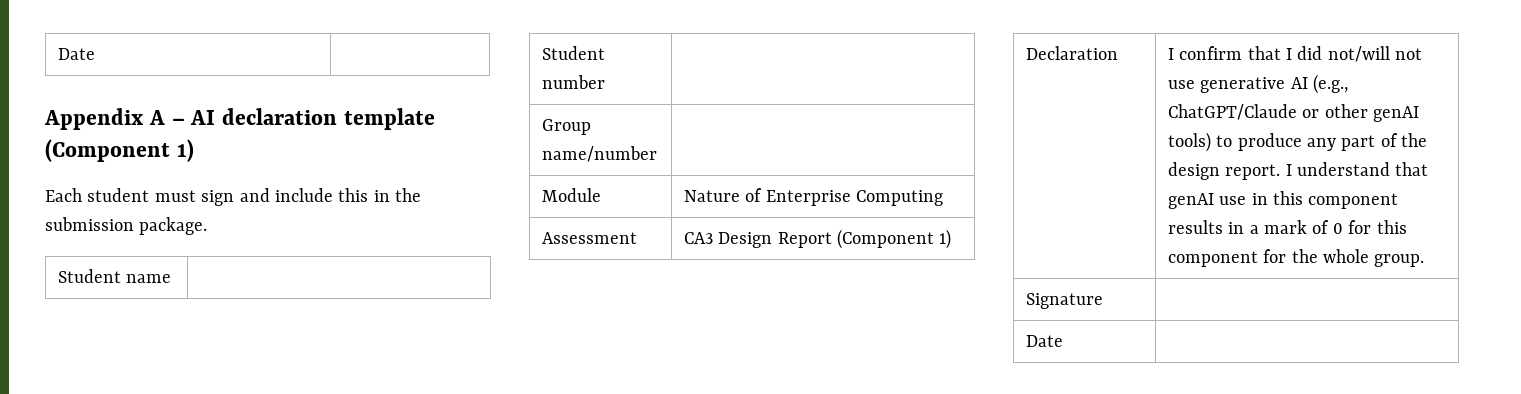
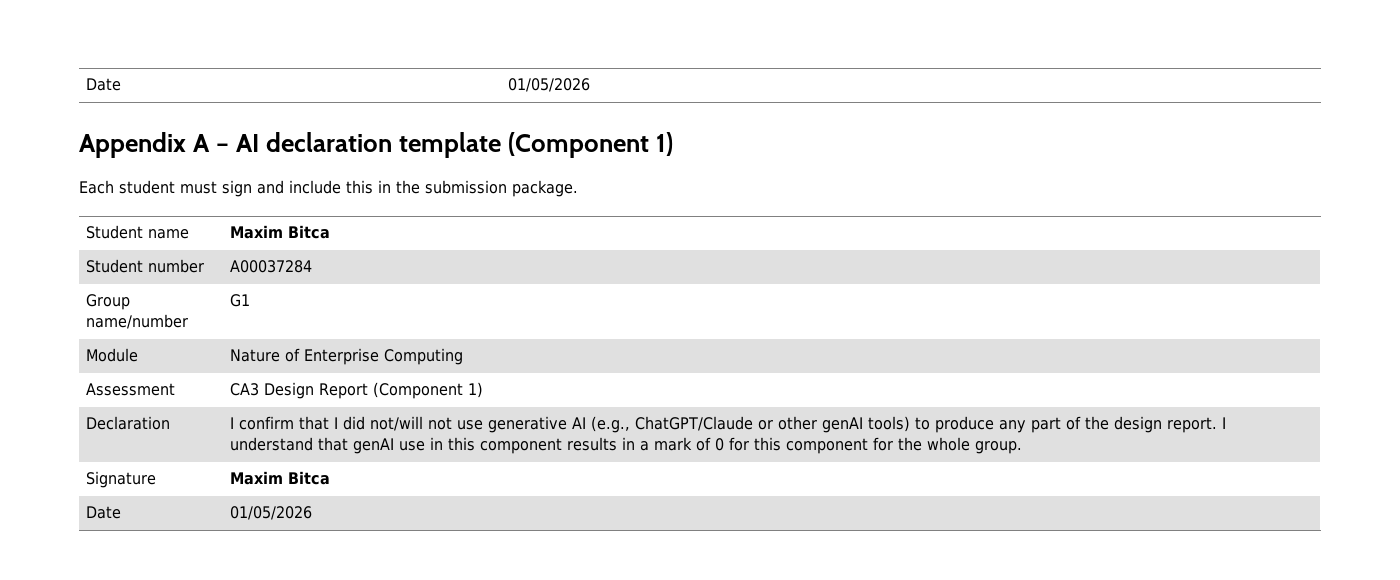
[57,48,95,60] Date | -> [86,78,122,91] [508,78,591,92] Date | 01/05/2026
(172, 278) none -> [230,225,331,239] Maxim Bitca
(605, 82) none -> [230,260,313,273] A00037284
(657, 154) none -> [230,294,251,307] G1
[1025,335,1063,347] // Date | -> [230,471,331,485] [86,506,122,519] [230,506,313,520] Maxim Bitca // Date | 01/05/2026

